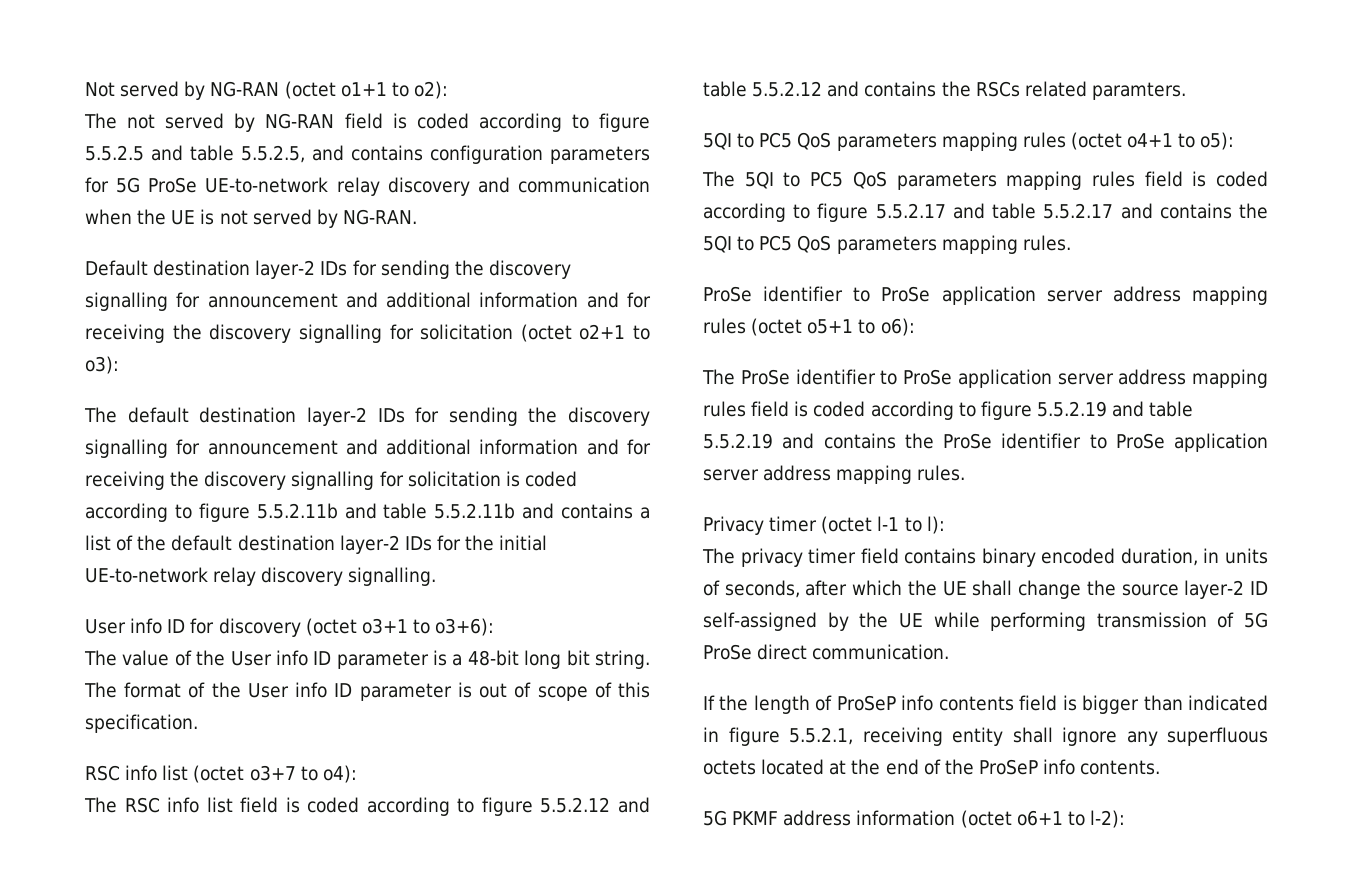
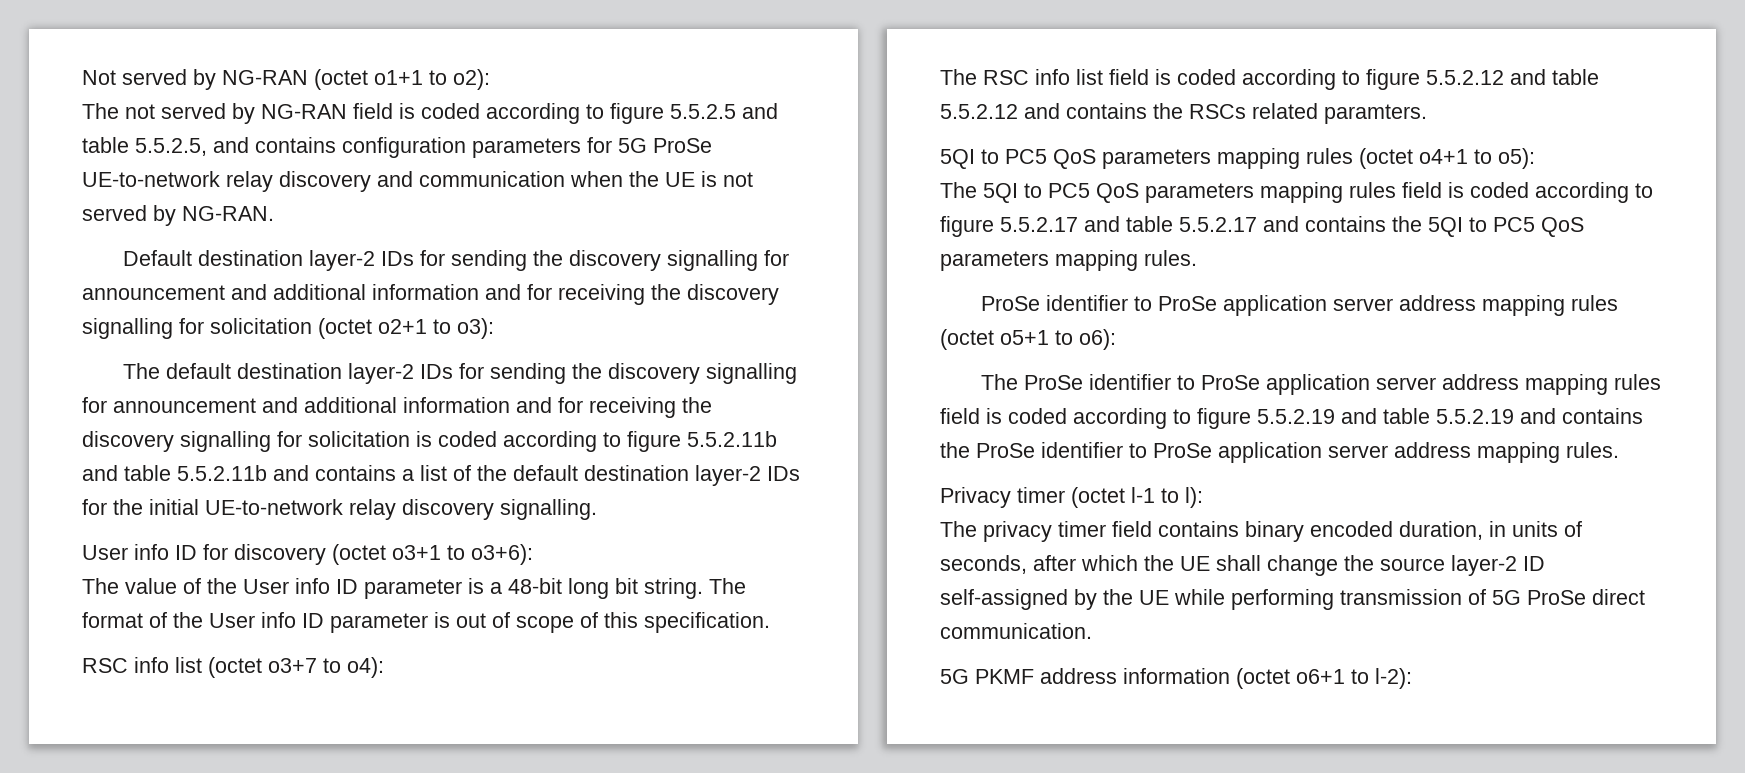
[703,695,1268,714] [703,727,1268,746] [703,759,1161,775] // If the length of ProSeP info contents field is bigger than indicated in figure 5.5.2.1, receiving entity shall ignore any superfluous octets located at the end of the ProSeP info contents. -> (1092, 631) none

